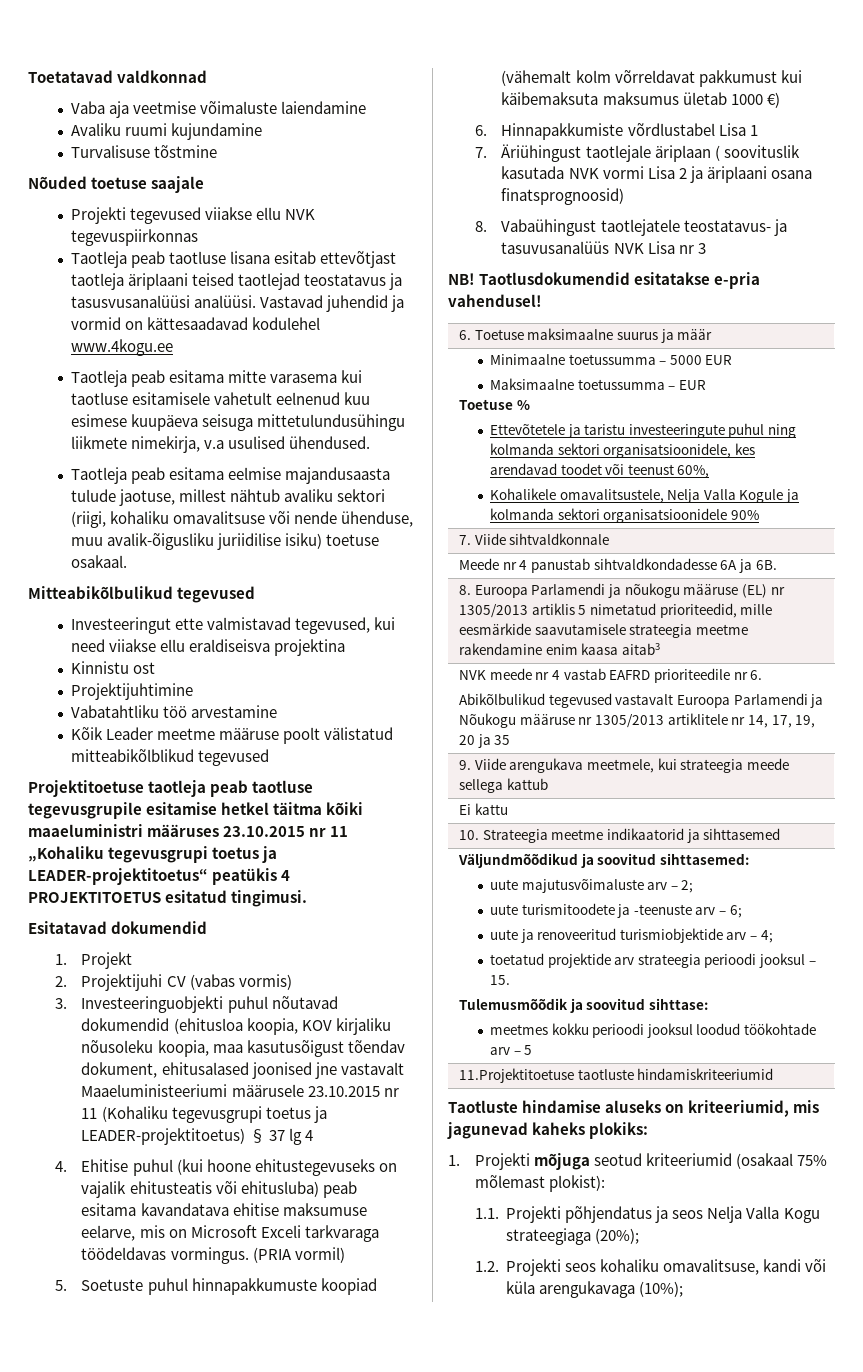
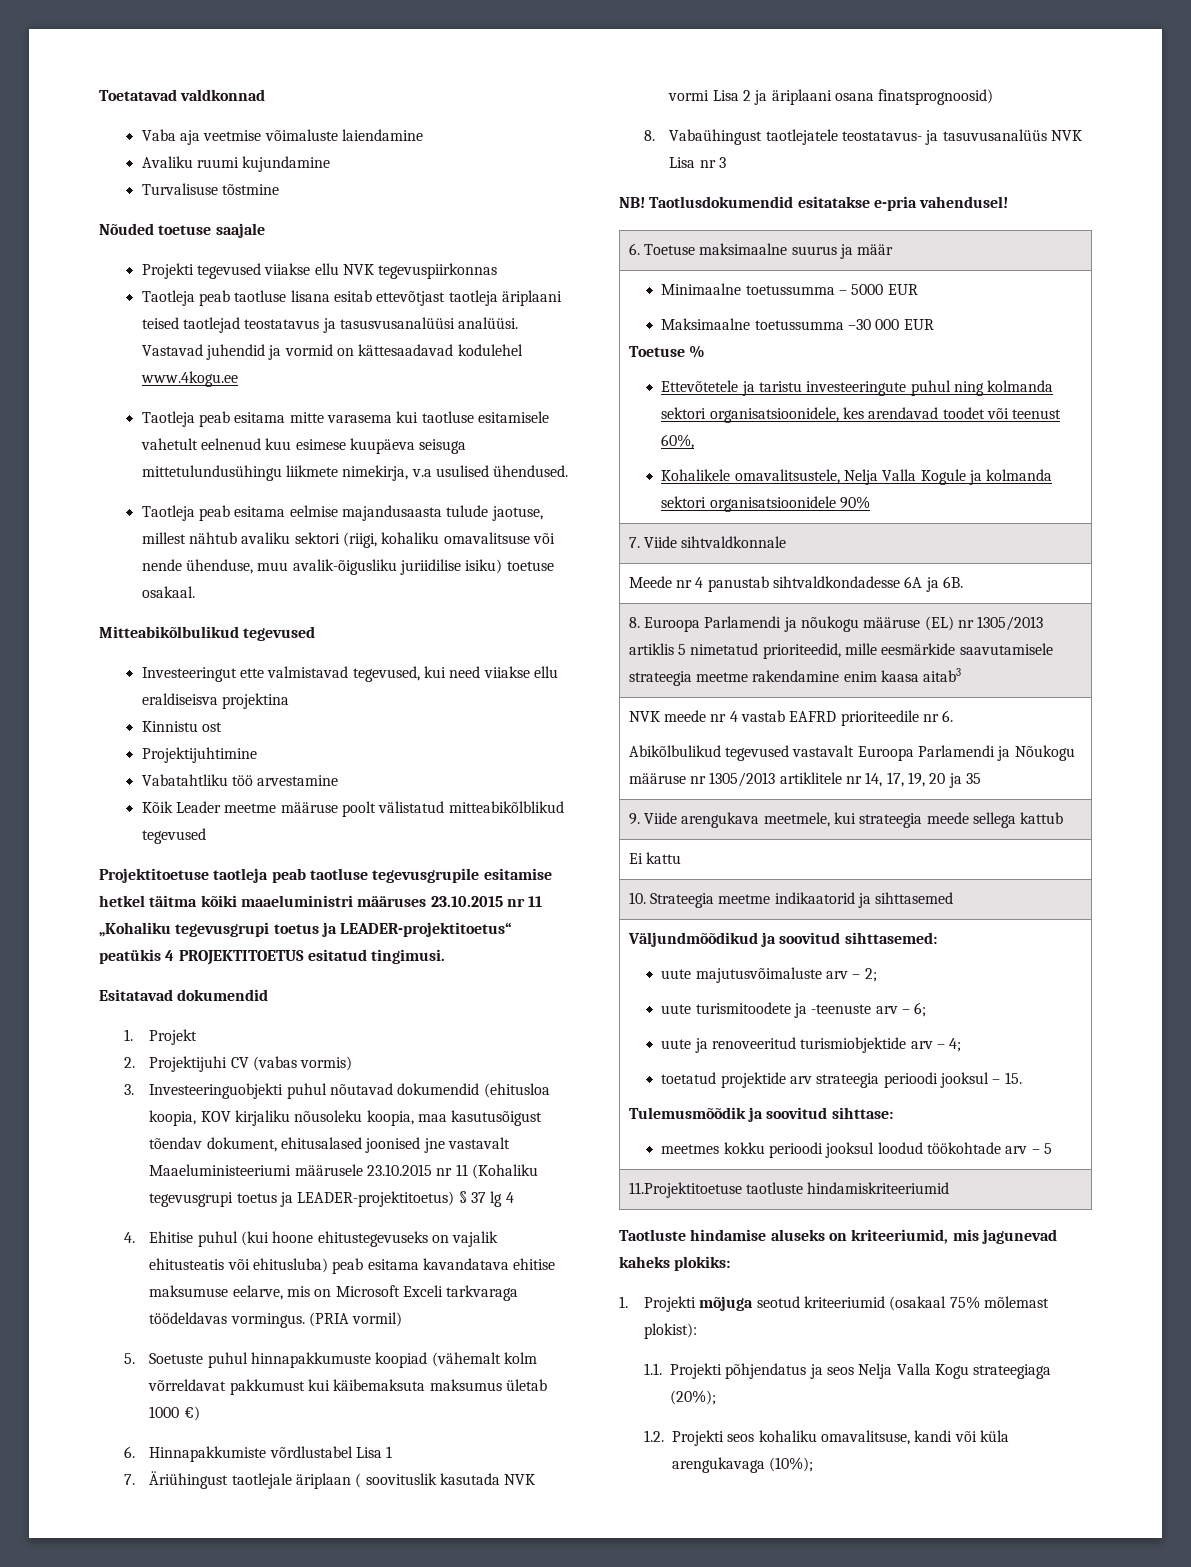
[668,386,676,390] – -> [847,319,900,330] –30 000

